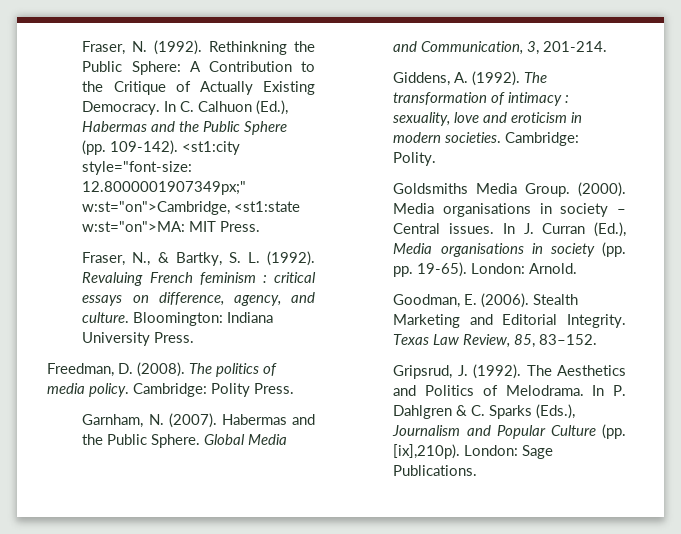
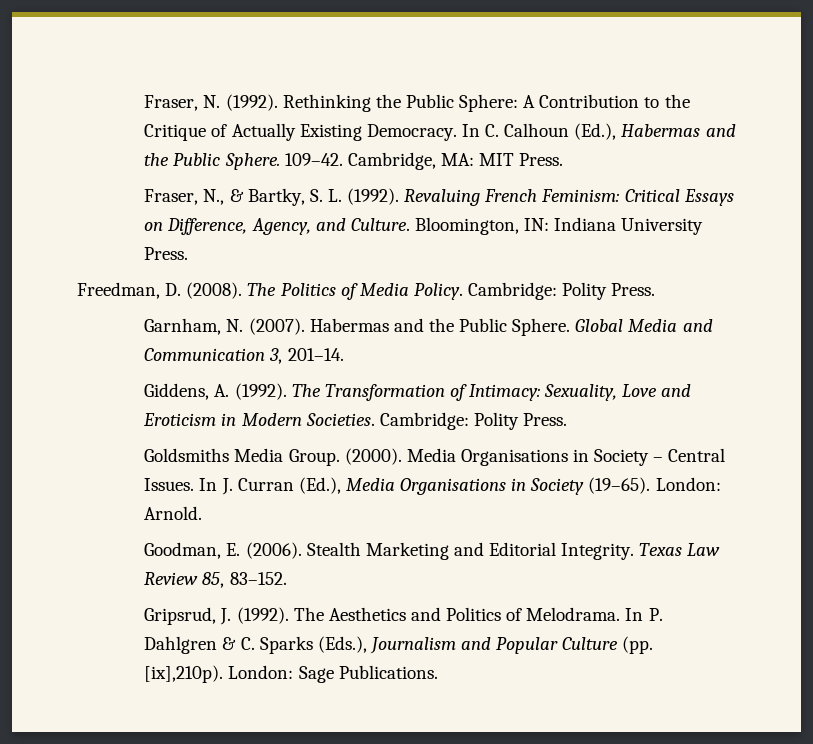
[209,41,288,55] Rethinkning -> [282,94,371,112] Rethinking
[198,101,253,112] Calhuon -> [504,123,570,137] Calhoun
[244,121,288,135] [82,140,241,155] [82,161,193,175] [82,181,247,195] [82,201,301,215] [82,221,186,232] Sphere (pp. 109-142). <st1:city style="font-size: 12.8000001907349px;" w:st="on">Cambridge, <st1:state w:st="on">MA: -> [224,152,474,170] Sphere. 109–42. Cambridge, MA:
[199,272,316,285] [82,292,315,306] [82,312,224,326] feminism : critical essays on difference, agency, and culture. Bloomington: -> [541,189,734,206] [144,217,550,235] Feminism: Critical Essays on Difference, Agency, and Culture. Bloomington, IN:
[216,363,277,377] [47,383,129,397] politics of media policy. -> [280,283,463,300] Politics of Media Policy.
[421,41,608,55] Communication, 3, 201-214. -> [144,348,344,364] Communication 3, 201–14.
[393,92,570,106] [393,112,583,126] [393,132,580,146] [393,152,437,166] transformation of intimacy : sexuality, love and eroticism in modern societies. Cambridge: Polity. -> [324,384,692,401] [143,412,568,430] Transformation of Intimacy: Sexuality, Love and Eroticism in Modern Societies. Cambridge: Polity Press.
[443,203,609,217] organisations in society -> [460,449,650,466] Organisations in Society
[449,223,495,234] issues. -> [144,478,195,491] Issues.
[440,242,626,257] [393,262,468,277] organisations in society (pp. pp. 19-65). -> [400,477,651,495] Organisations in Society (19–65).
[463,334,511,348] Review, -> [144,572,199,585] Review

